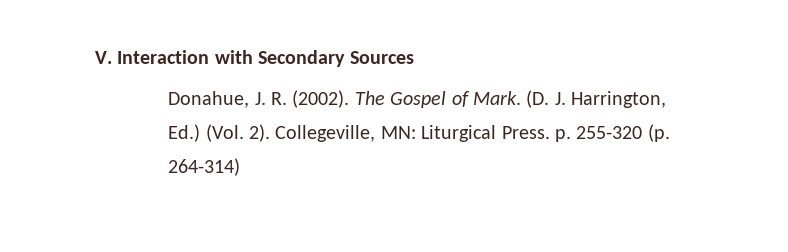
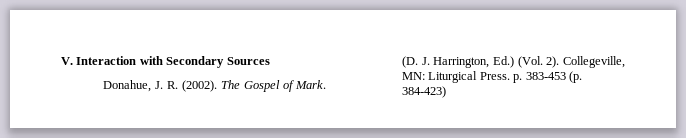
[576,124,670,142] [168,158,241,176] 255-320 (p. 264-314) -> [525,71,582,83] [402,86,447,98] 383-453 (p. 384-423)

